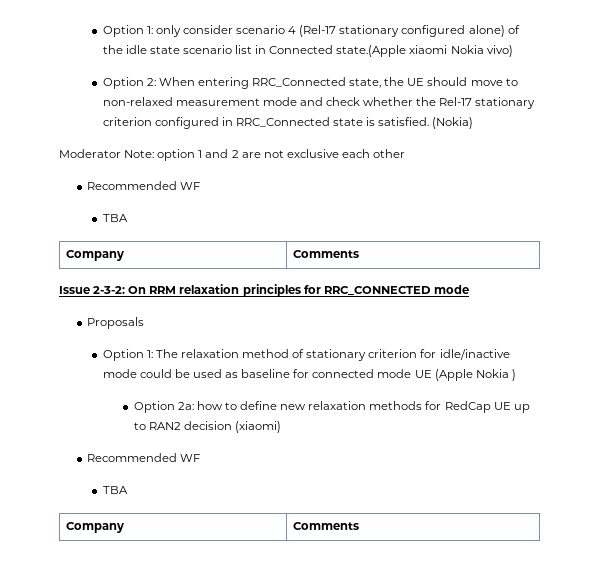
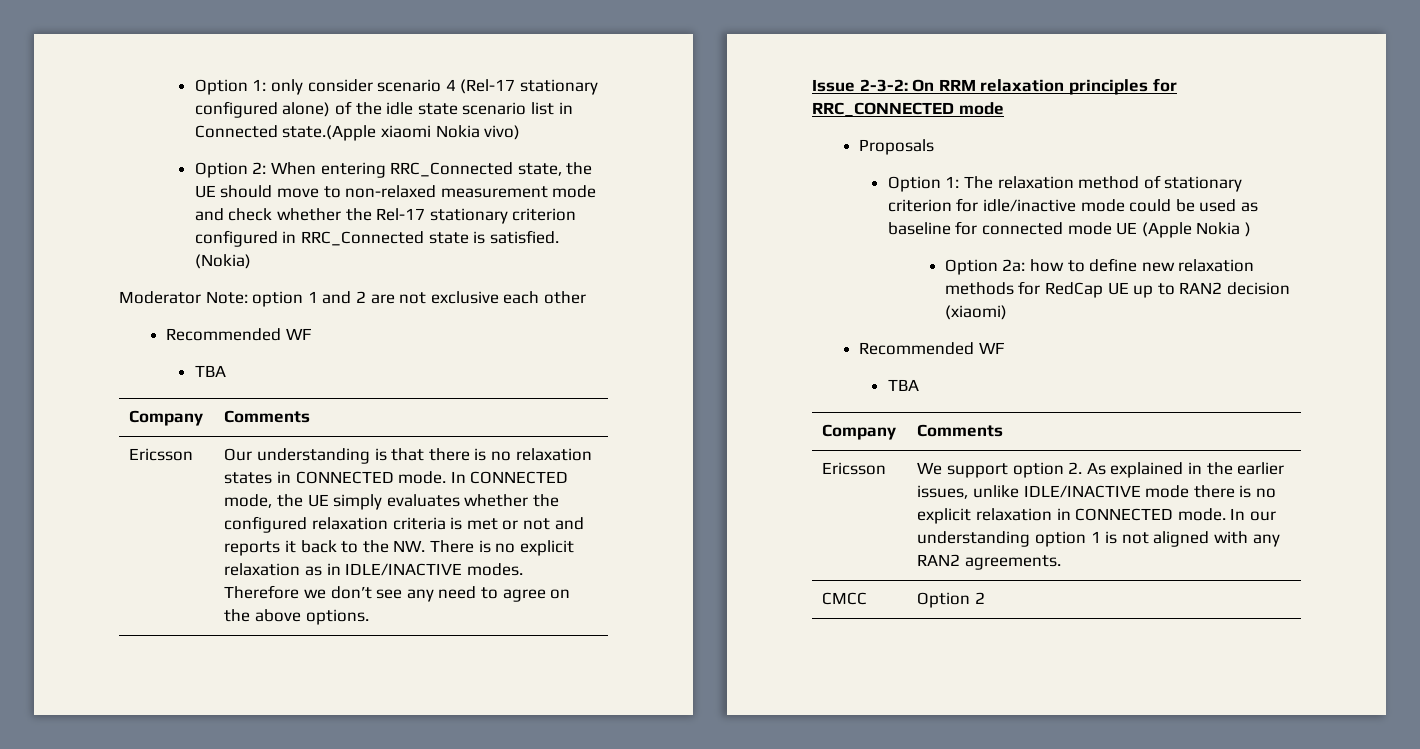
(359, 254) none -> [129,448,194,461] [224,448,592,464] [224,471,569,484] [224,494,559,510] [224,516,584,533] [224,540,574,556] [224,563,523,576] [224,585,571,602] [224,609,369,625] // Ericsson | Our understanding is that there is no relaxation states in CONNECTED mode. In CONNECTED mode, the UE simply evaluates whether the configured relaxation criteria is met or not and reports it back to the NW. There is no explicit relaxation as in IDLE/INACTIVE modes. Therefore we don’t see any need to agree on the above options.
(359, 526) none -> [822,462,887,475] [917,462,1285,478] [917,485,1276,499] [917,508,1276,524] [917,531,1280,547] [917,554,1061,570] [822,592,868,605] [917,592,985,608] // Ericsson | We support option 2. As explained in the earlier issues, unlike IDLE/INACTIVE mode there is no explicit relaxation in CONNECTED mode. In our understanding option 1 is not aligned with any RAN2 agreements. // CMCC | Option 2

